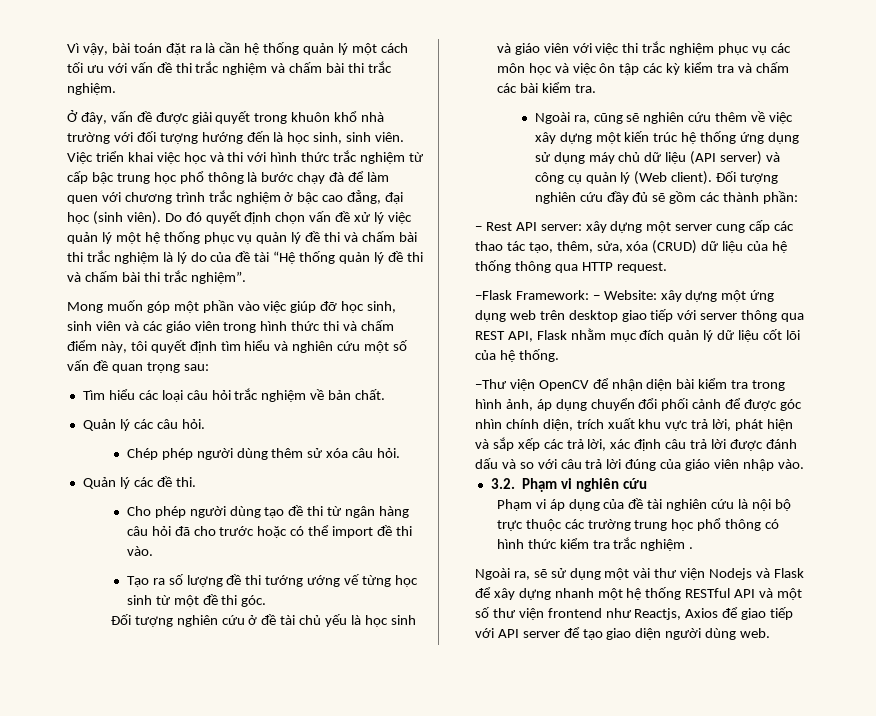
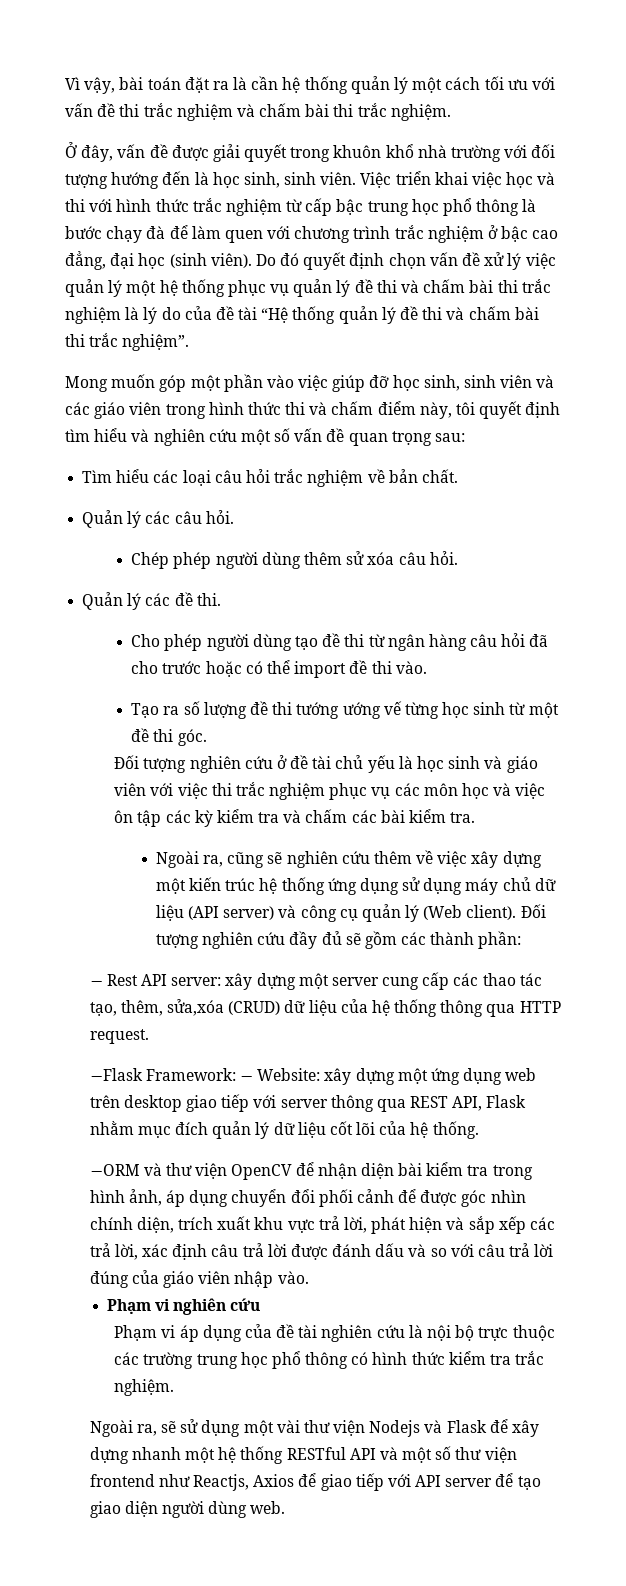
[596,241,649,253] sửa, xóa -> [166,999,224,1016] sửa,xóa
[474,379,507,389] −Thư -> [89,1163,192,1176] −ORM và thư
[490,478,515,489] 3.2. -> (309, 1277) none
[640,539,694,551] nghiệm . -> [114,1379,175,1396] nghiệm.

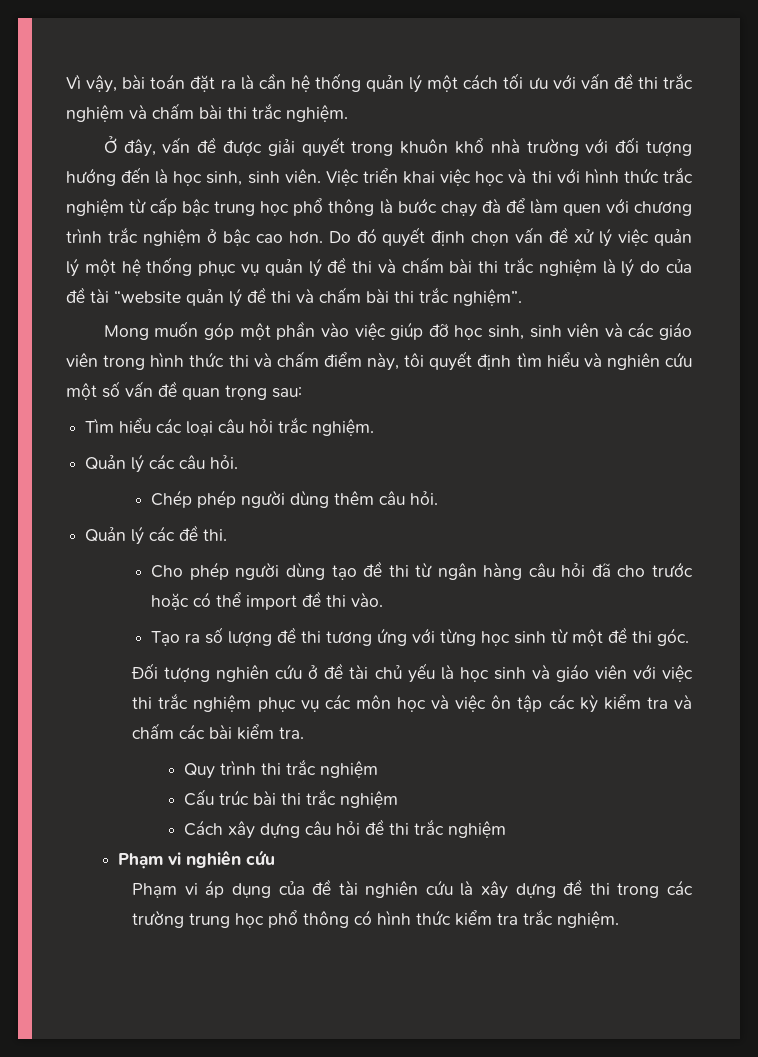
[65,251,252,270] đẳng, đại học (sinh viên). -> [288,231,323,243] hơn.
[261,306,336,324] “Hệ thống -> [114,290,181,304] “website
[307,469,458,487] nghiệm về bản chất. -> [312,419,375,436] nghiệm.
[346,551,395,565] sử xóa -> (375, 498) none
[296,701,402,719] tướng ướng vế -> [326,628,436,646] tương ứng với
[155,850,542,868] [155,877,556,895] [155,904,546,922] [155,931,522,949] [89,972,542,990] [89,999,561,1017] [89,1029,149,1044] [89,1068,537,1085] [89,1094,527,1112] [89,1121,479,1139] [89,1162,533,1180] [89,1189,526,1207] [89,1216,555,1234] [89,1243,554,1260] [89,1270,309,1288] Ngoài ra, cũng sẽ nghiên cứu thêm về việc xây dựng một kiến trúc hệ thống ứng dụng sử dụng máy chủ dữ liệu (API server) và công cụ quản lý (Web client). Đối tượng nghiên cứu đầy đủ sẽ gồm các thành phần: // − Rest API server: xây dựng một server cung cấp các thao tác tạo, thêm, sửa,xóa (CRUD) dữ liệu của hệ thống thông qua HTTP request. // −Flask Framework: − Website: xây dựng một ứng dụng web trên desktop giao tiếp với server thông qua REST API, Flask nhằm mục đích quản lý dữ liệu cốt lõi của hệ thống. // −ORM và thư viện OpenCV để nhận diện bài kiểm tra trong hình ảnh, áp dụng chuyển đổi phối cảnh để được góc nhìn chính diện, trích xuất khu vực trả lời, phát hiện và sắp xếp các trả lời, xác định câu trả lời được đánh dấu và so với câu trả lời đúng của giáo viên nhập vào. -> [184,759,379,779] [184,789,399,808] [184,819,507,839] Quy trình thi trắc nghiệm // Cấu trúc bài thi trắc nghiệm // Cách xây dựng câu hỏi đề thi trắc nghiệm
[427,1325,555,1341] nội bộ trực thuộc -> [481,879,660,899] xây dựng đề thi trong
[89,1419,539,1437] [89,1446,517,1464] [89,1473,541,1491] [89,1501,286,1518] // Ngoài ra, sẽ sử dụng một vài thư viện Nodejs và Flask để xây dựng nhanh một hệ thống RESTful API và một số thư viện frontend như Reactjs, Axios để giao tiếp với API server để tạo giao diện người dùng web. -> (620, 919) none

